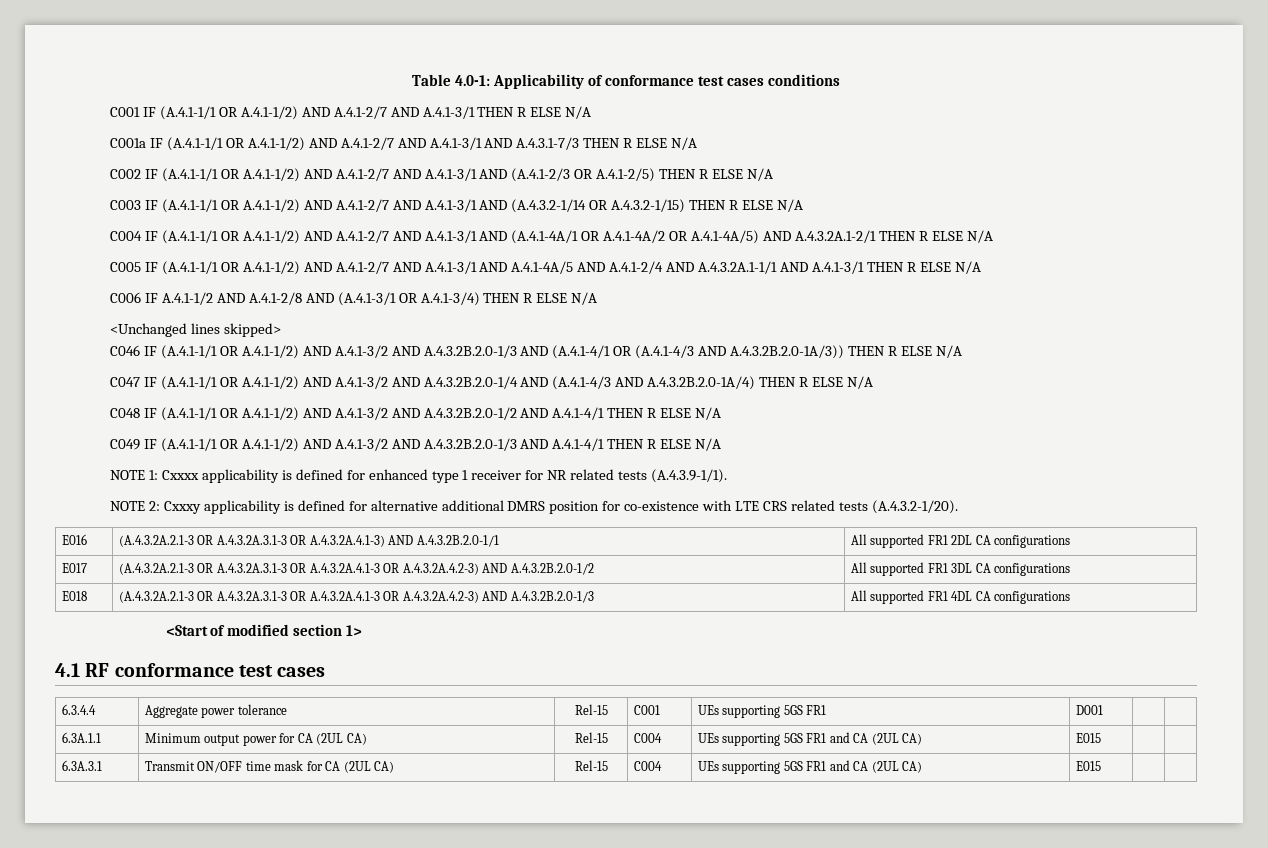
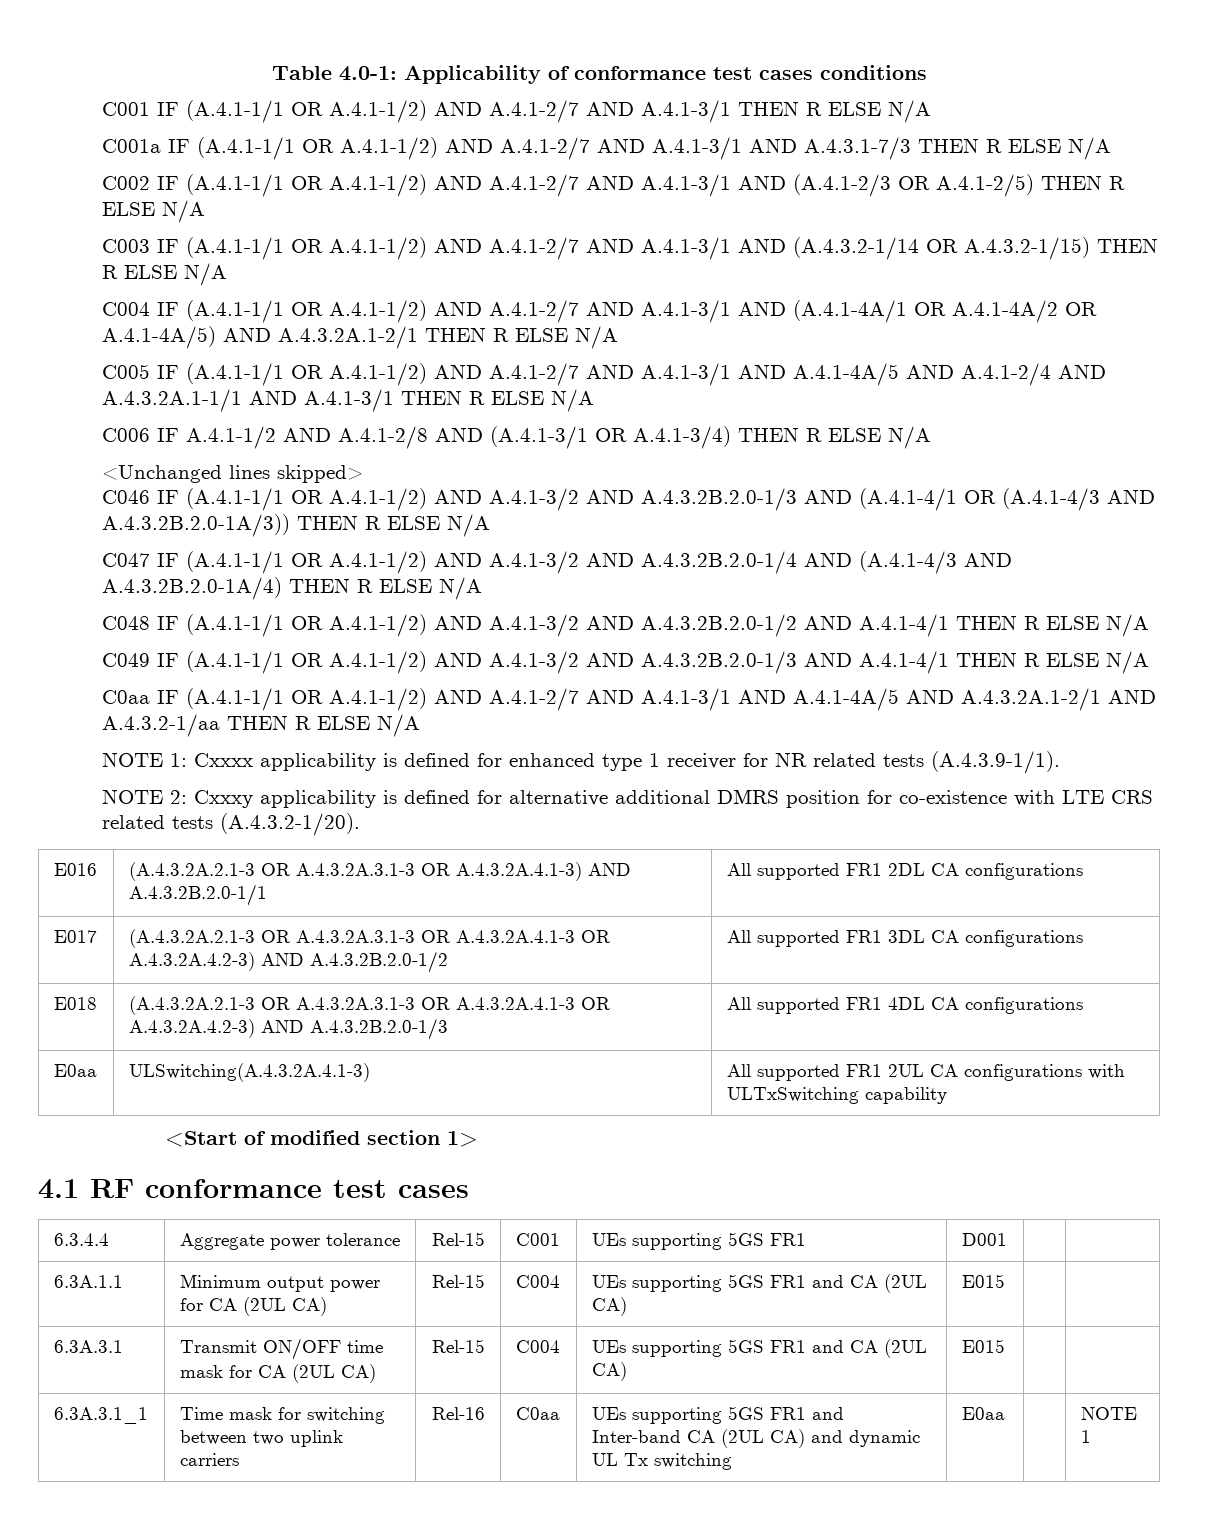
(722, 444) none -> [101,688,1156,711] [101,714,420,737] // C0aa IF (A.4.1-1/1 OR A.4.1-1/2) AND A.4.1-2/7 AND A.4.1-3/1 AND A.4.1-4A/5 AND A.4.3.2A.1-2/1 AND A.4.3.2-1/aa THEN R ELSE N/A
(1071, 597) none -> [53,1064,97,1077] [128,1063,370,1082] [726,1064,1125,1081] [726,1087,947,1104] // E0aa | ULSwitching(A.4.3.2A.4.1-3) | All supported FR1 2UL CA configurations with ULTxSwitching capability
(1101, 766) none -> [53,1407,148,1424] [179,1407,385,1424] [179,1430,343,1447] [179,1453,239,1466] [431,1407,485,1420] [515,1407,560,1420] [591,1406,844,1424] [591,1429,920,1448] [591,1453,732,1470] [961,1407,1005,1420] [1080,1407,1137,1420] [1080,1430,1091,1443] // 6.3A.3.1_1 | Time mask for switching between two uplink carriers | Rel-16 | C0aa | UEs supporting 5GS FR1 and Inter-band CA (2UL CA) and dynamic UL Tx switching | E0aa | | NOTE 1

